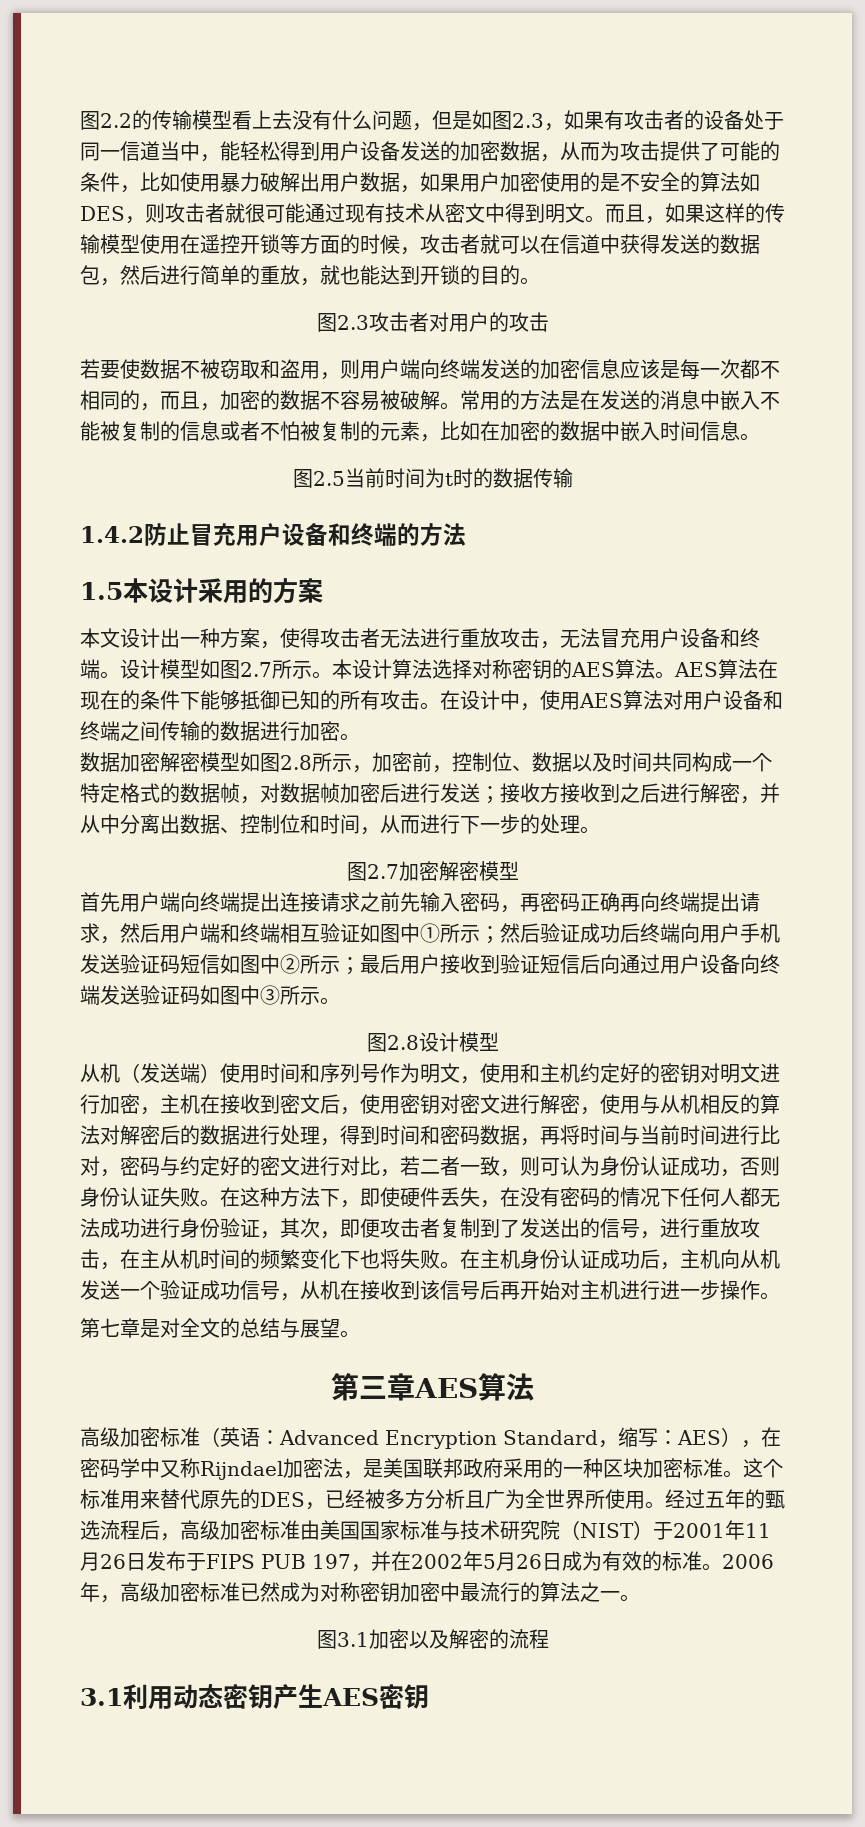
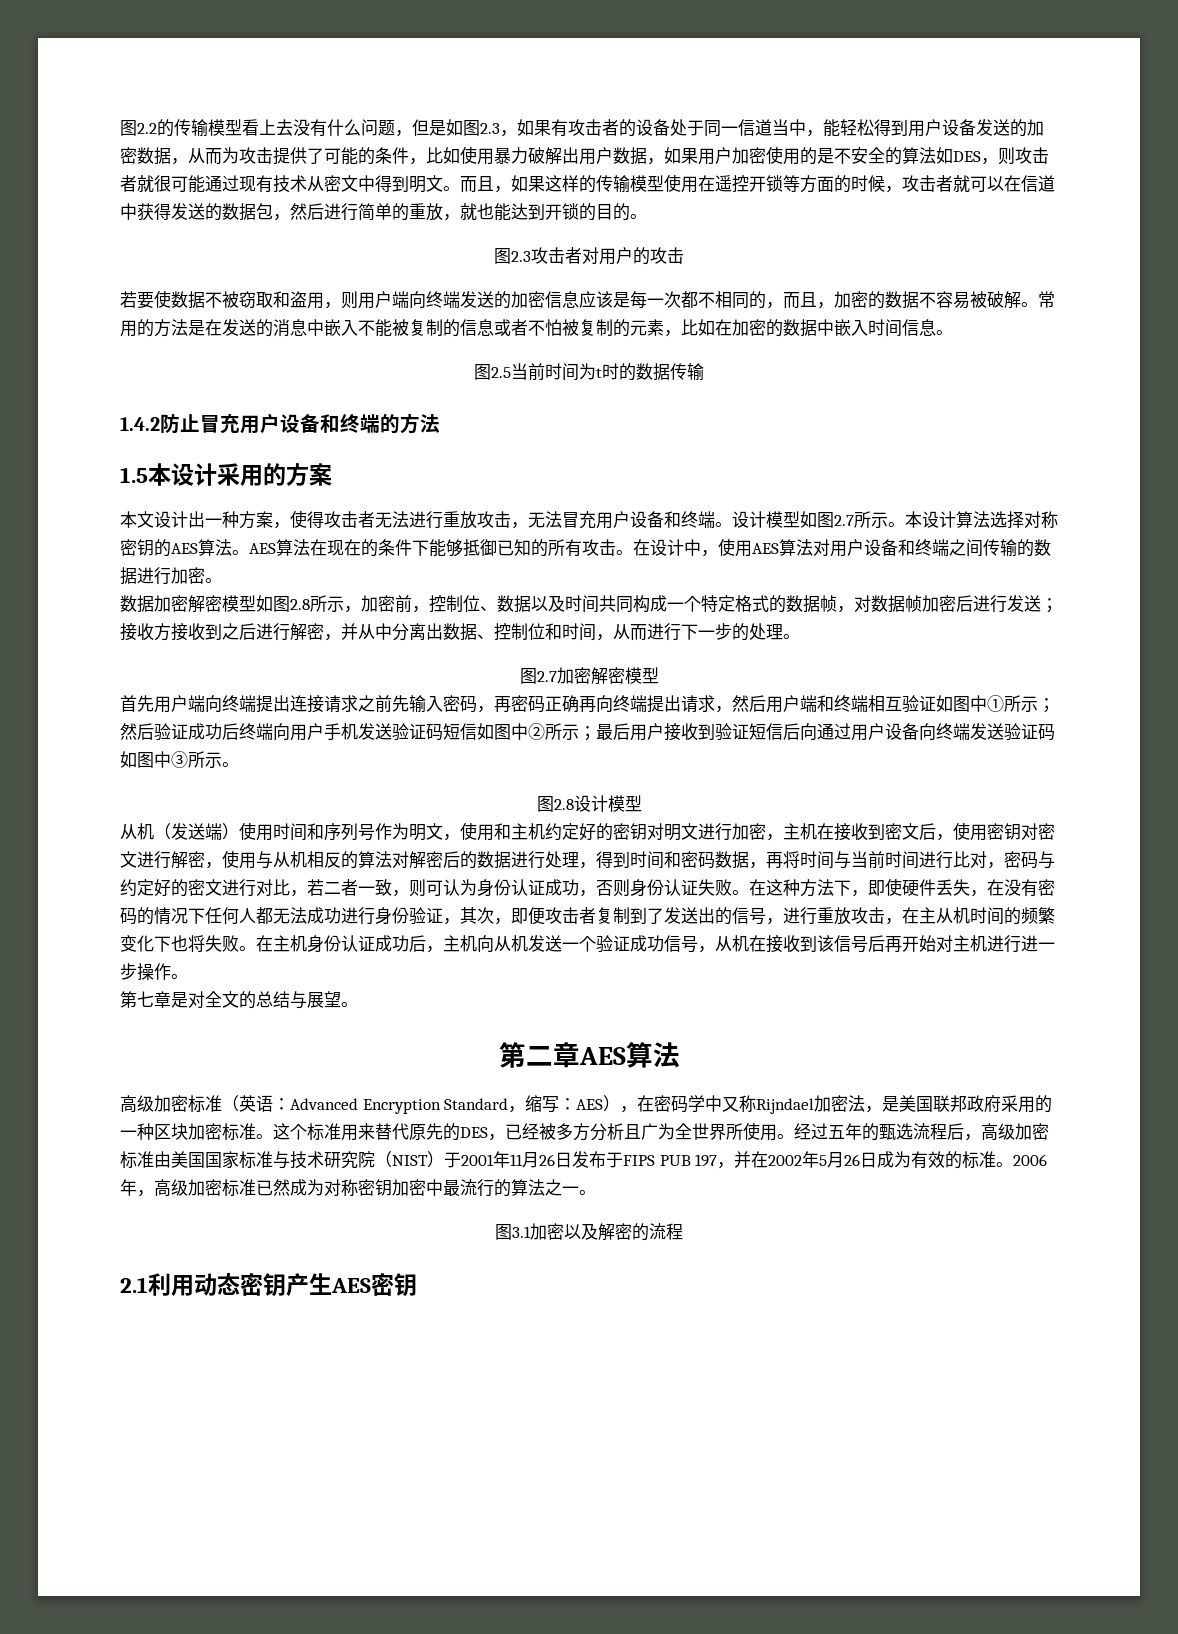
[359,1376,387,1399] 三 -> [525,1046,553,1066] 二
[80,1688,123,1706] 3.1 -> [120,1277,148,1293] 2.1

